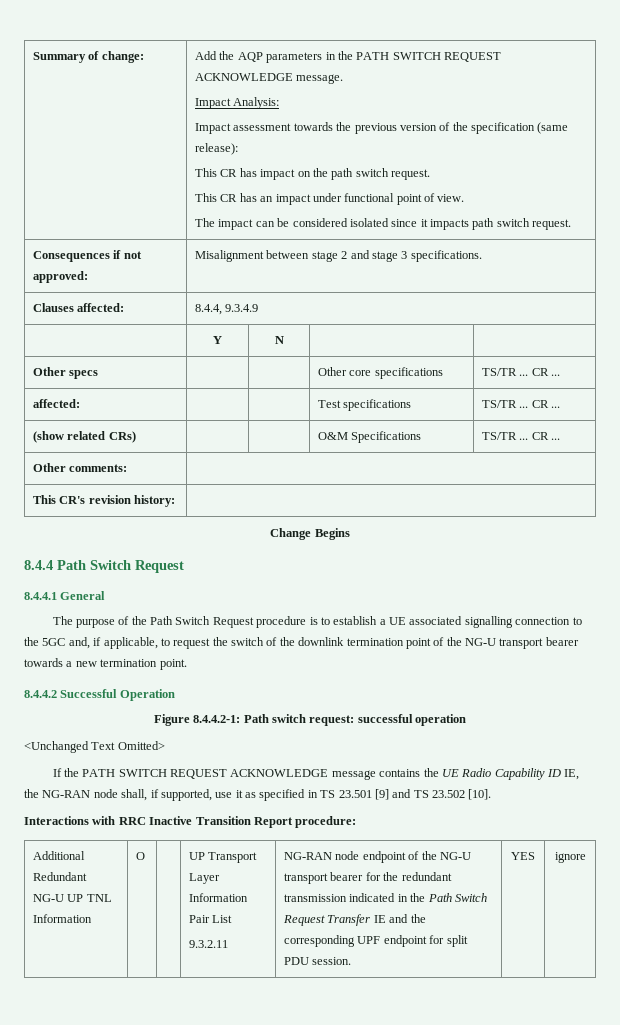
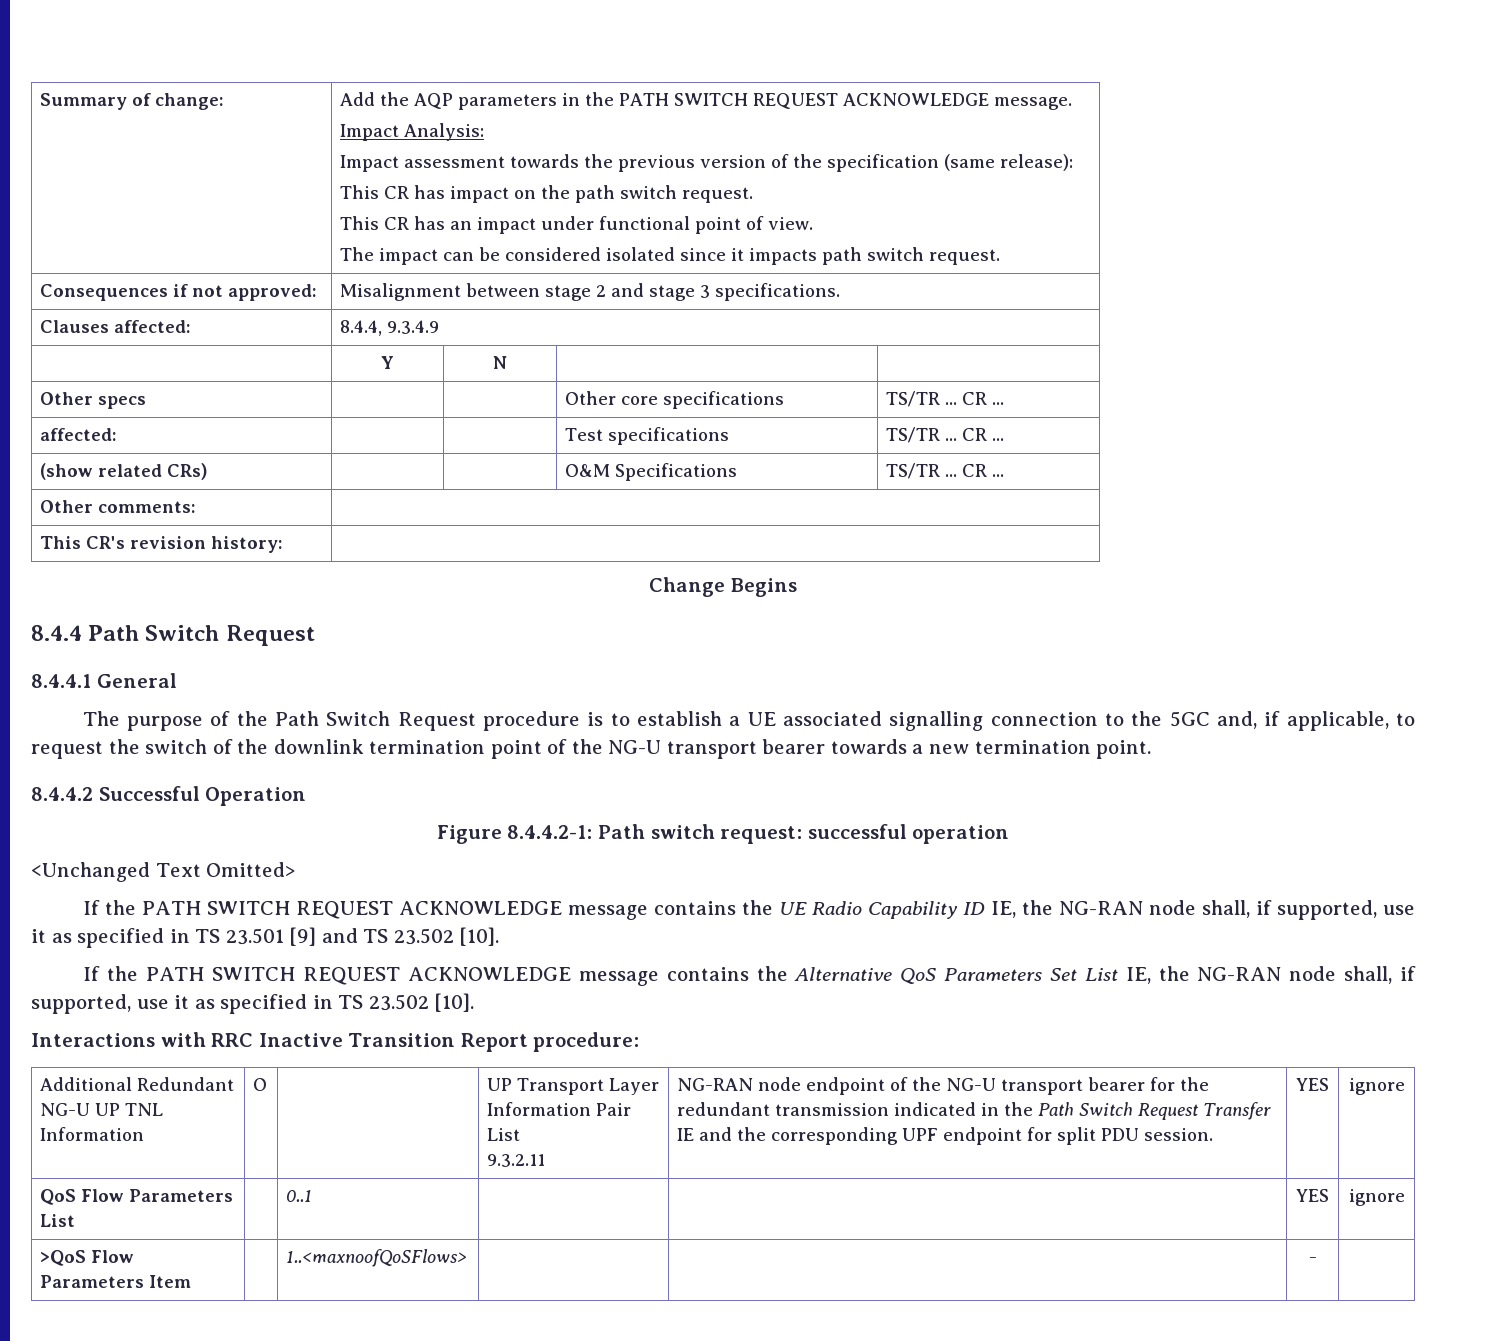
(492, 794) none -> [82,966,1417,986] [31,993,475,1014] // If the PATH SWITCH REQUEST ACKNOWLEDGE message contains the Alternative QoS Parameters Set List IE, the NG-RAN node shall, if supported, use it as specified in TS 23.502 [10].
(586, 857) none -> [40,1189,234,1205] [40,1214,76,1227] [286,1190,313,1202] [1296,1189,1329,1202] [1348,1189,1405,1206] [40,1250,135,1266] [40,1275,192,1288] [286,1249,468,1267] [1308,1257,1317,1263] // QoS Flow Parameters List | | 0..1 | | | YES | ignore // >QoS Flow Parameters Item | | 1..<maxnoofQoSFlows> | | | - |

